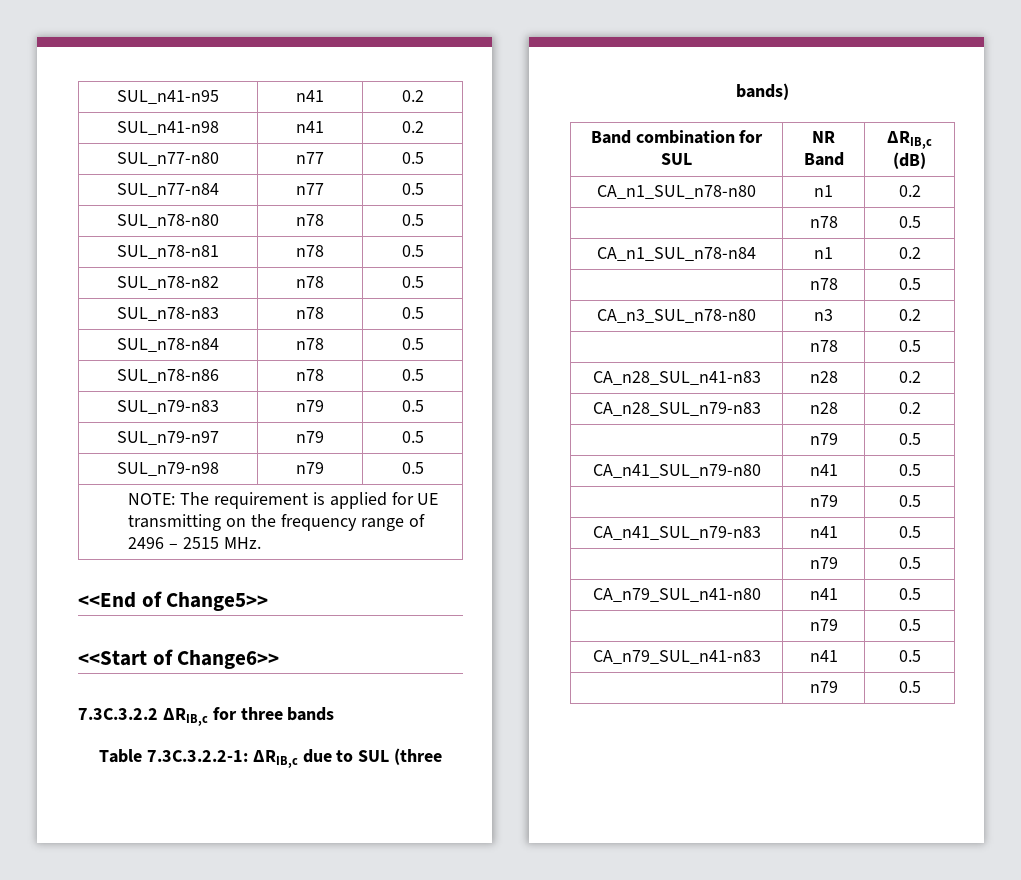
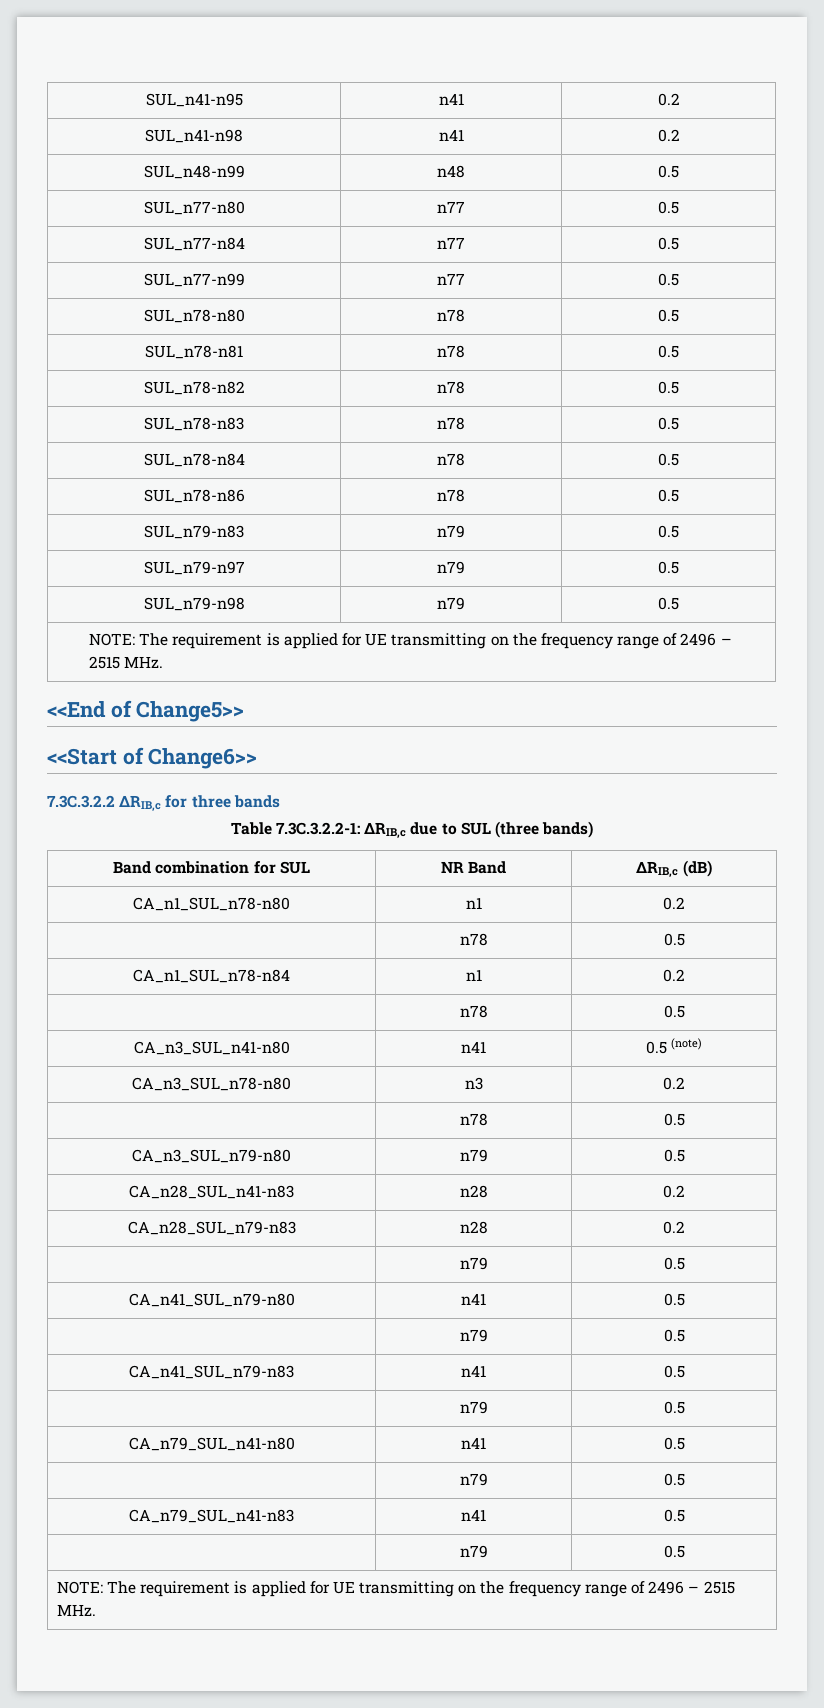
(424, 127) none -> [143,165,245,179] [437,165,465,178] [657,165,679,178] // SUL_n48-n99 | n48 | 0.5
(424, 189) none -> [143,273,245,287] [437,273,465,285] [657,273,679,286] // SUL_n77-n99 | n77 | 0.5
(921, 284) none -> [133,1041,290,1055] [461,1041,486,1053] [645,1038,703,1054] // CA_n3_SUL_n41-n80 | n41 | 0.5 (note)
(921, 346) none -> [132,1149,291,1163] [459,1149,488,1162] [663,1149,685,1162] // CA_n3_SUL_n79-n80 | n79 | 0.5
(921, 687) none -> [56,1581,735,1597] [56,1604,96,1616] // NOTE: The requirement is applied for UE transmitting on the frequency range of 2496 – 2515 MHz.

